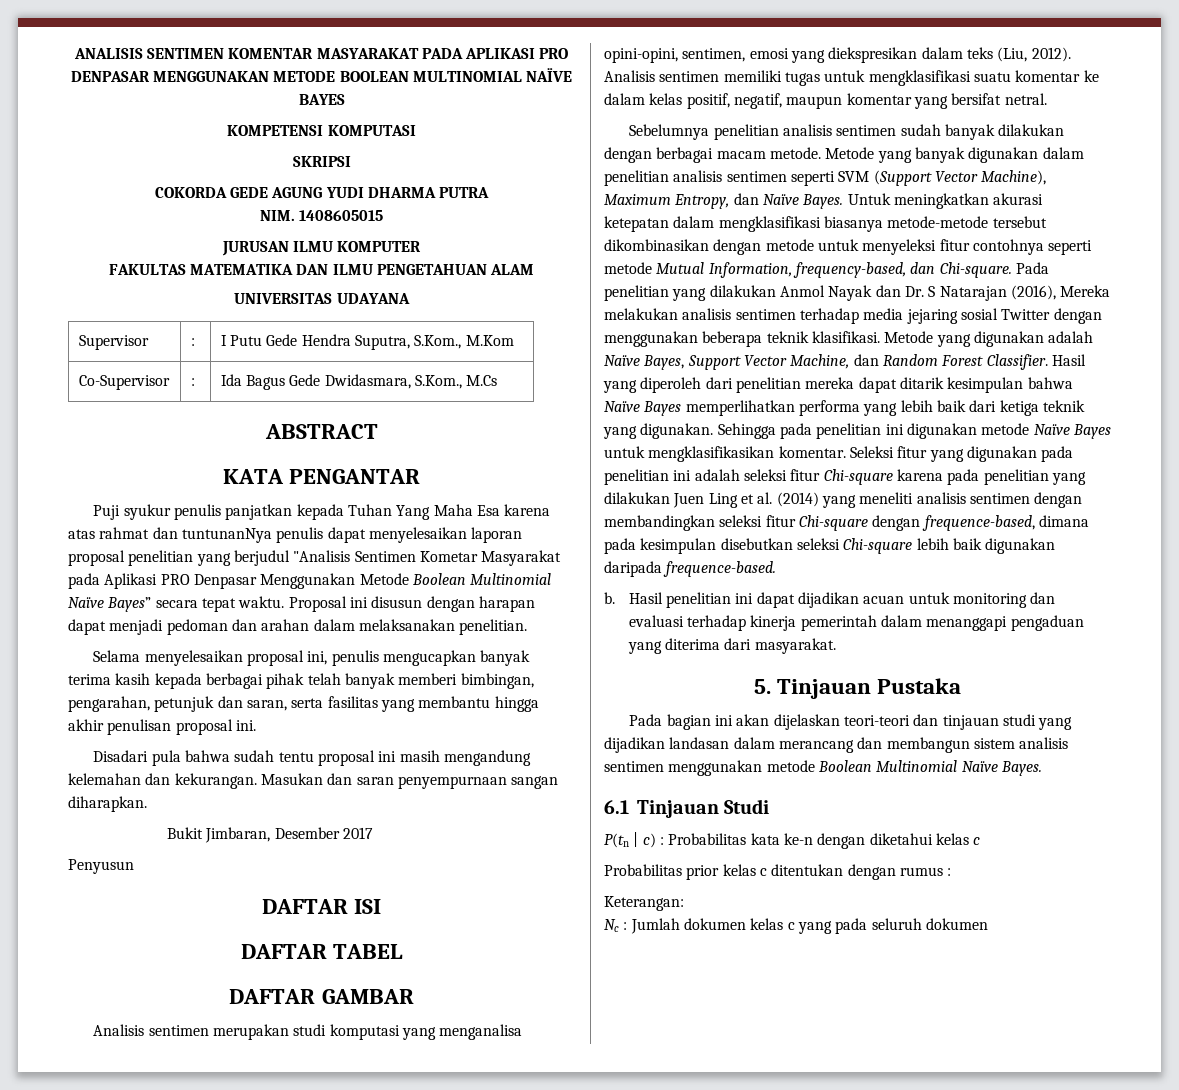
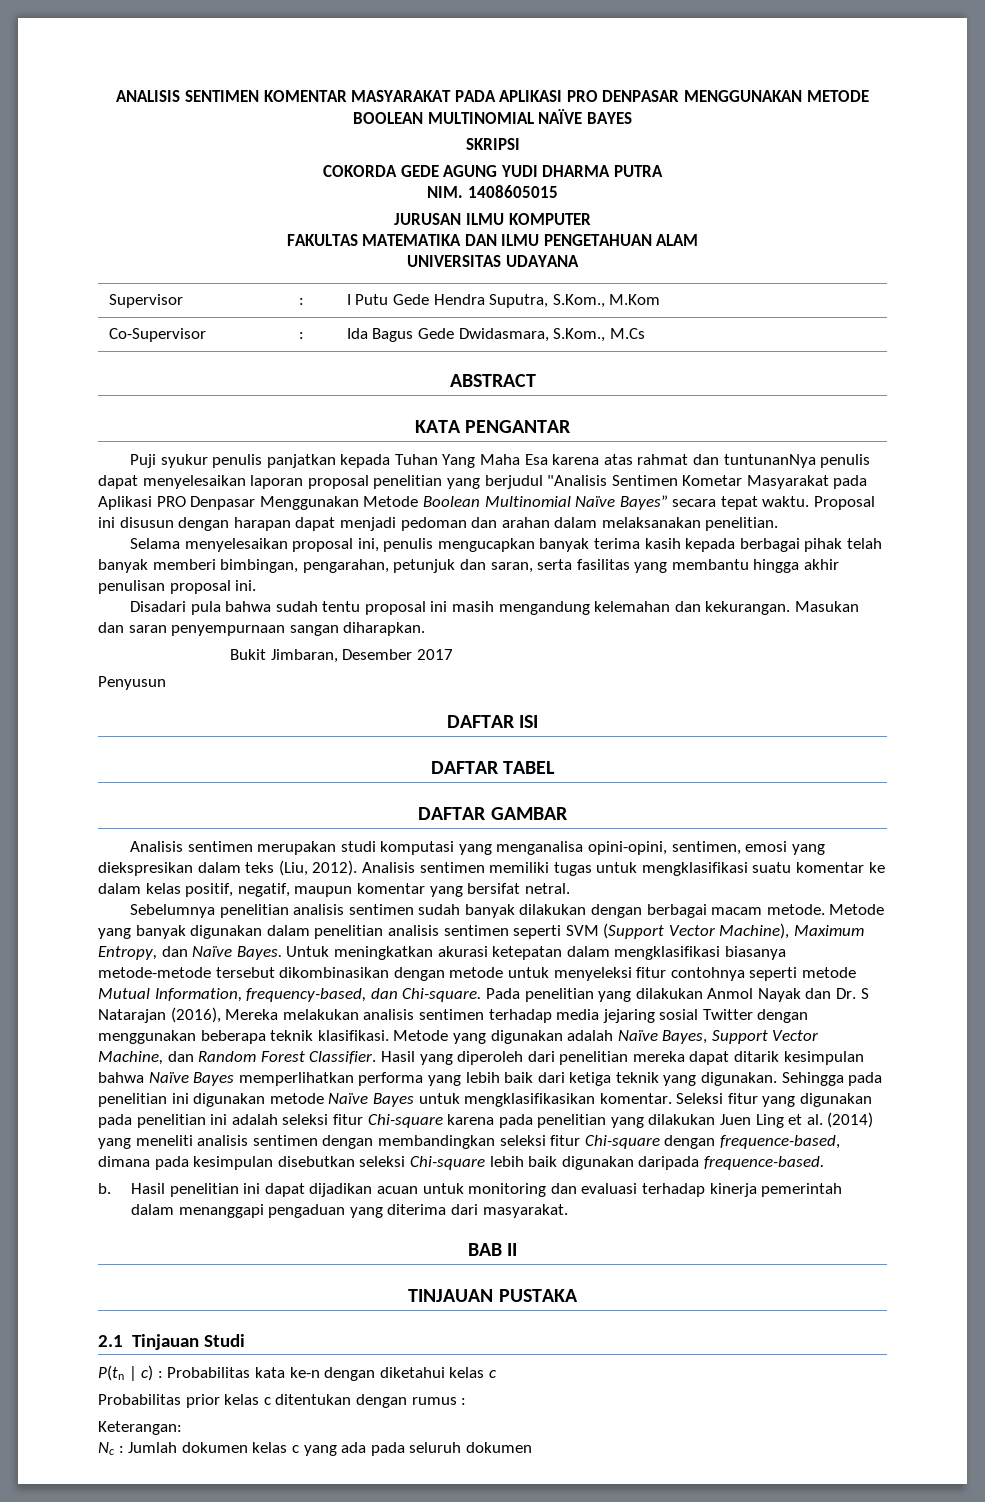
[227,125,416,136] // KOMPETENSI KOMPUTASI -> (632, 118) none
[753,678,962,699] [629,714,1073,730] [604,737,1069,753] [604,760,1042,776] [604,800,629,814] 5. Tinjauan Pustaka // Pada bagian ini akan dijelaskan teori-teori dan tinjauan studi yang dijadikan landasan dalam merancang dan membangun sistem analisis sentimen menggunakan metode Boolean Multinomial Naïve Bayes. // 6.1 -> [467,1243,518,1256] [408,1289,578,1302] [98,1335,123,1347] BAB II // TINJAUAN PUSTAKA // 2.1
(832, 927) none -> [341,1442,367,1453] ada

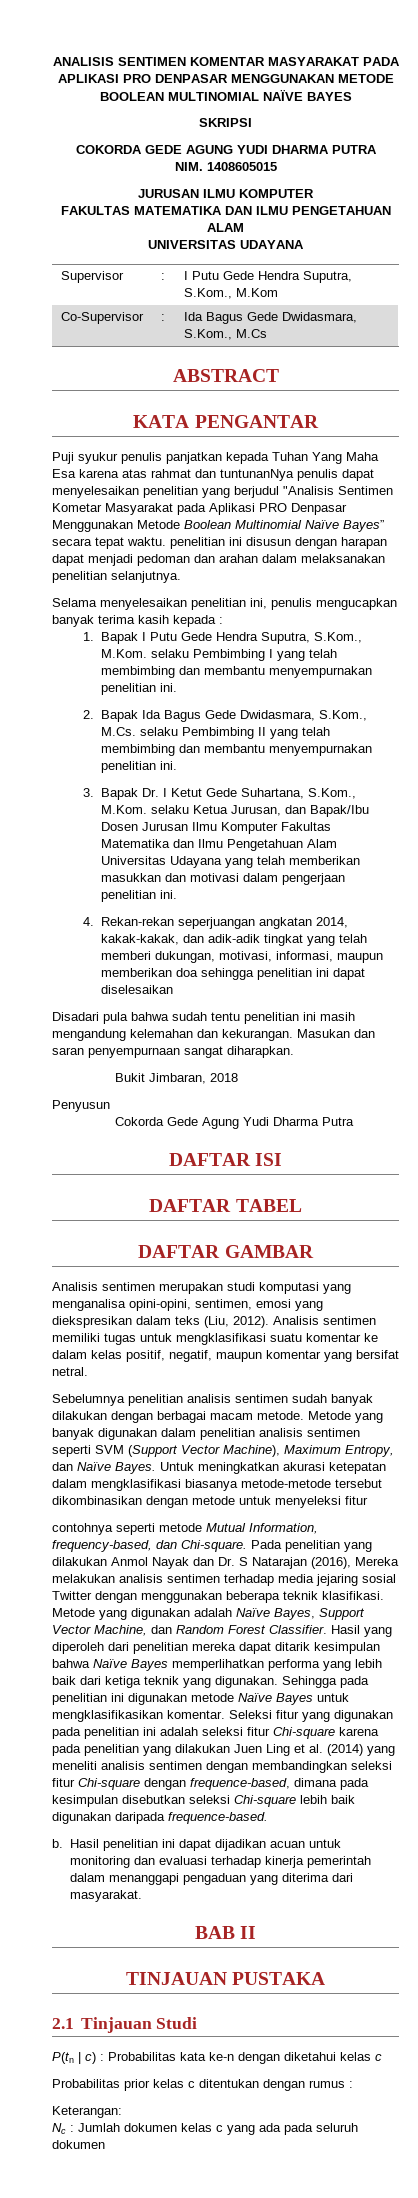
[250,475,369,489] laporan proposal -> (139, 492) none
[814,496,876,510] Proposal -> [170,537,225,549] penelitian
[705,517,779,531] penelitian. -> [52,571,181,583] penelitian selanjutnya.
[292,538,354,552] proposal -> [191,598,246,610] penelitian
[739,538,882,552] [98,559,840,573] [98,580,257,594] berbagai pihak telah banyak memberi bimbingan, pengarahan, petunjuk dan saran, serta fasilitas yang membantu hingga akhir penulisan proposal ini. -> [219,617,223,624] [83,632,362,644] [100,649,337,661] [100,666,372,678] [100,683,177,695] [83,710,367,722] [100,727,330,739] [100,744,372,756] [100,761,177,773] [83,788,356,800] [100,805,369,817] [100,822,331,834] [100,839,337,851] [100,856,360,868] [100,873,345,885] [100,890,177,902] [83,917,348,929] [100,934,367,946] [100,951,383,963] [100,968,365,980] [100,985,173,994] : // 1. Bapak I Putu Gede Hendra Suputra, S.Kom., M.Kom. selaku Pembimbing I yang telah membimbing dan membantu menyempurnakan penelitian ini. // 2. Bapak Ida Bagus Gede Dwidasmara, S.Kom., M.Cs. selaku Pembimbing II yang telah membimbing dan membantu menyempurnakan penelitian ini. // 3. Bapak Dr. I Ketut Gede Suhartana, S.Kom., M.Kom. selaku Ketua Jurusan, dan Bapak/Ibu Dosen Jurusan Ilmu Komputer Fakultas Matematika dan Ilmu Pengetahuan Alam Universitas Udayana yang telah memberikan masukkan dan motivasi dalam pengerjaan penelitian ini. // 4. Rekan-rekan seperjuangan angkatan 2014, kakak-kakak, dan adik-adik tingkat yang telah memberi dukungan, motivasi, informasi, maupun memberikan doa sehingga penelitian ini dapat diselesaikan
[364,601,426,615] proposal -> [244,1012,299,1024] penelitian
[289,625,339,636] sangan -> [184,1046,223,1058] sangat
[342,649,453,660] Desember 2017 -> [209,1073,238,1082] 2018
(166, 683) none -> [114,1117,354,1129] // Cokorda Gede Agung Yudi Dharma Putra
(667, 972) none -> (368, 1500) //

